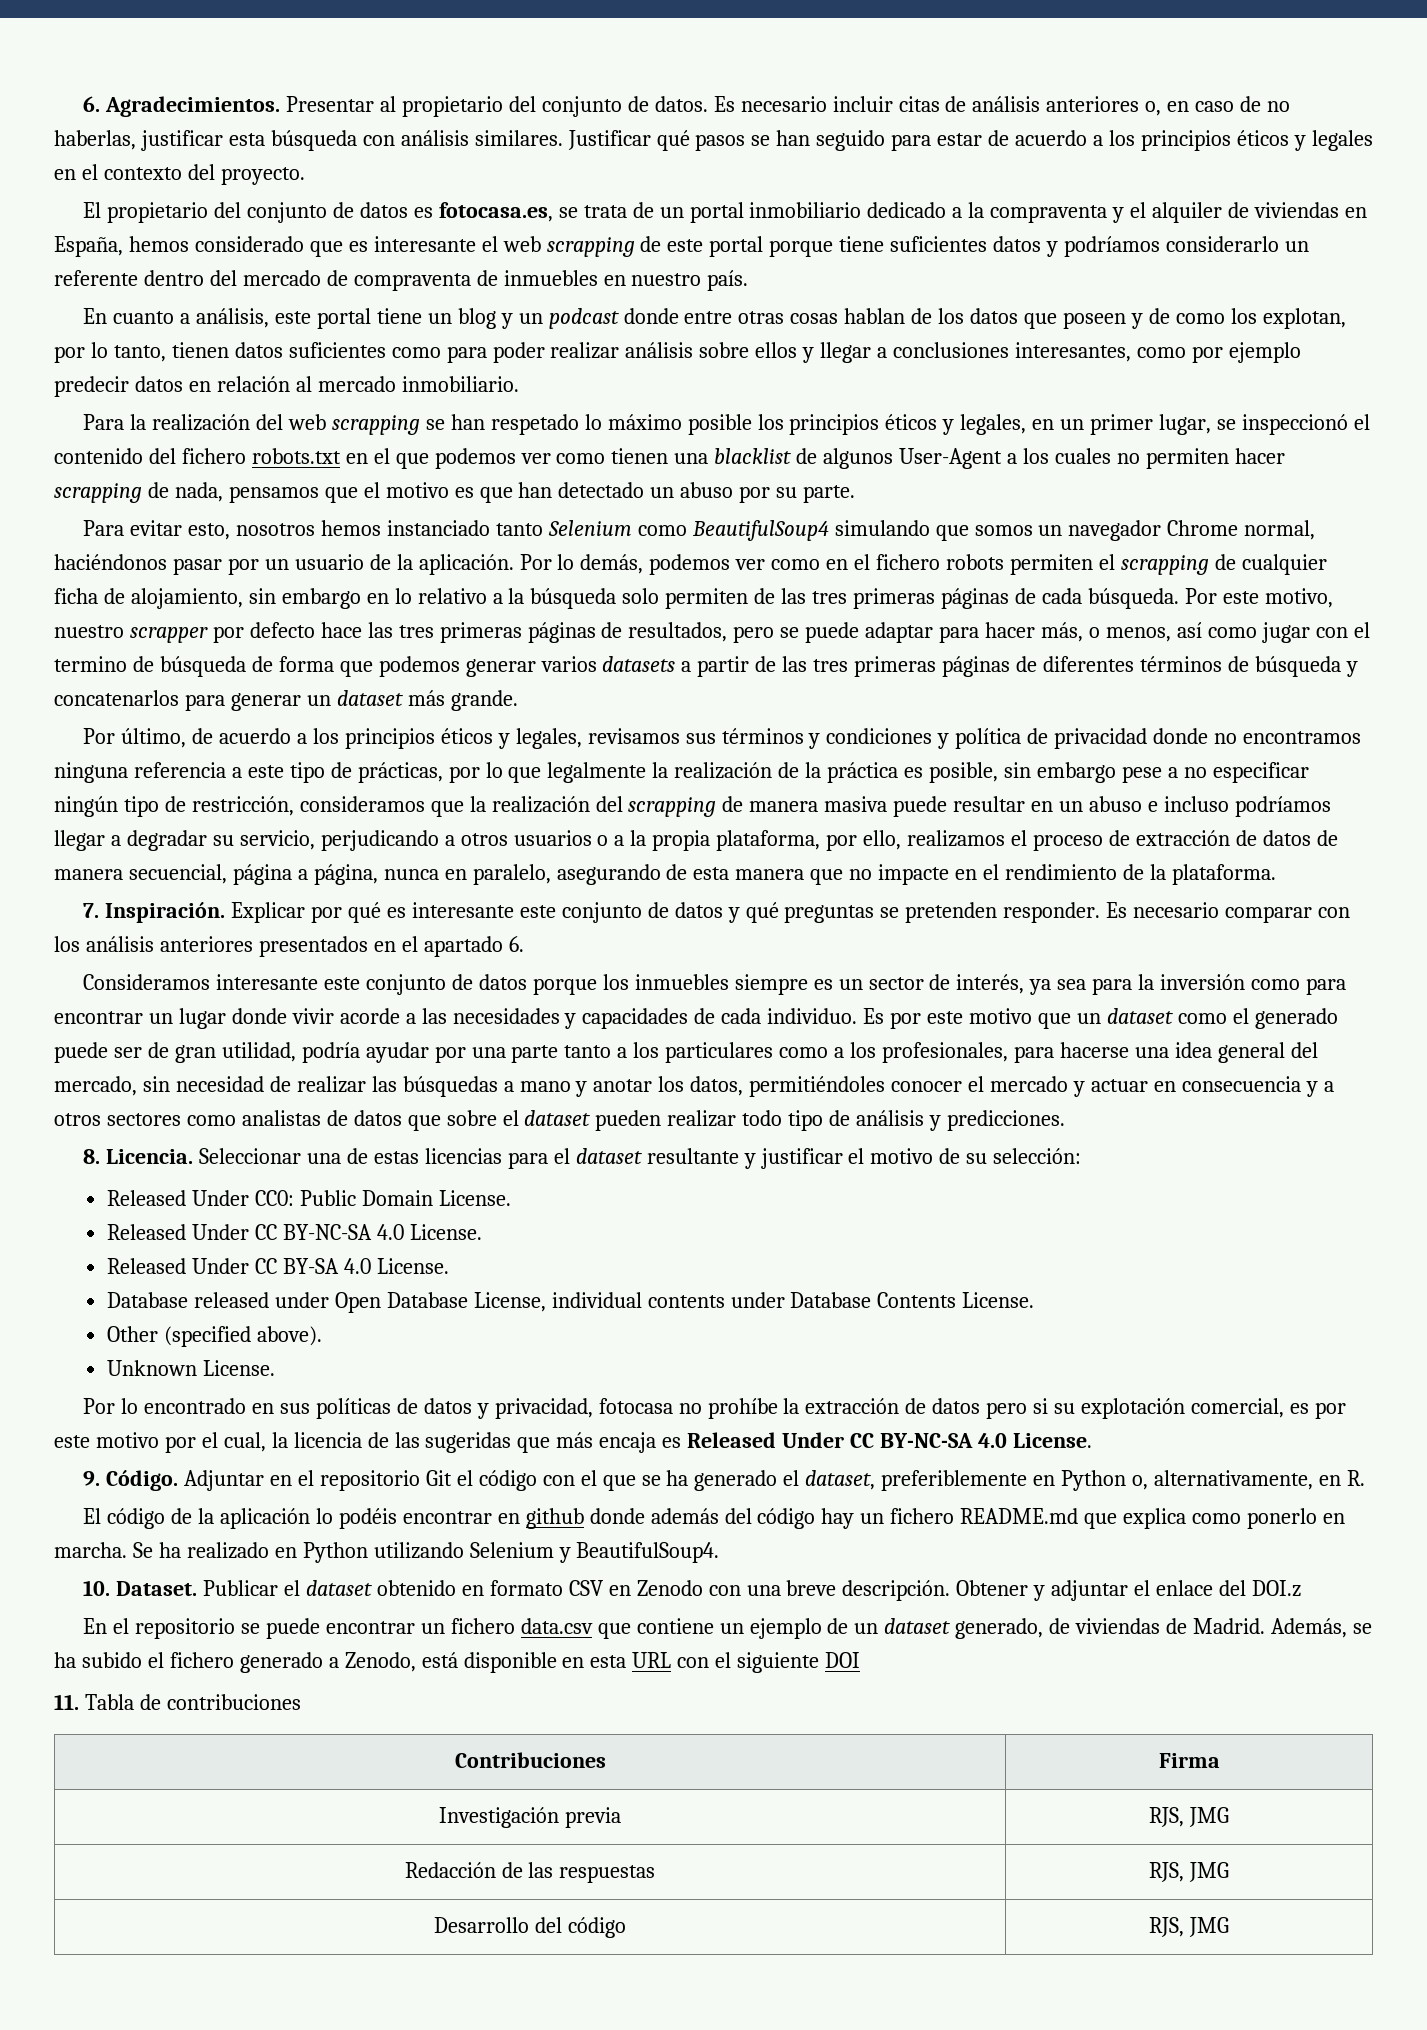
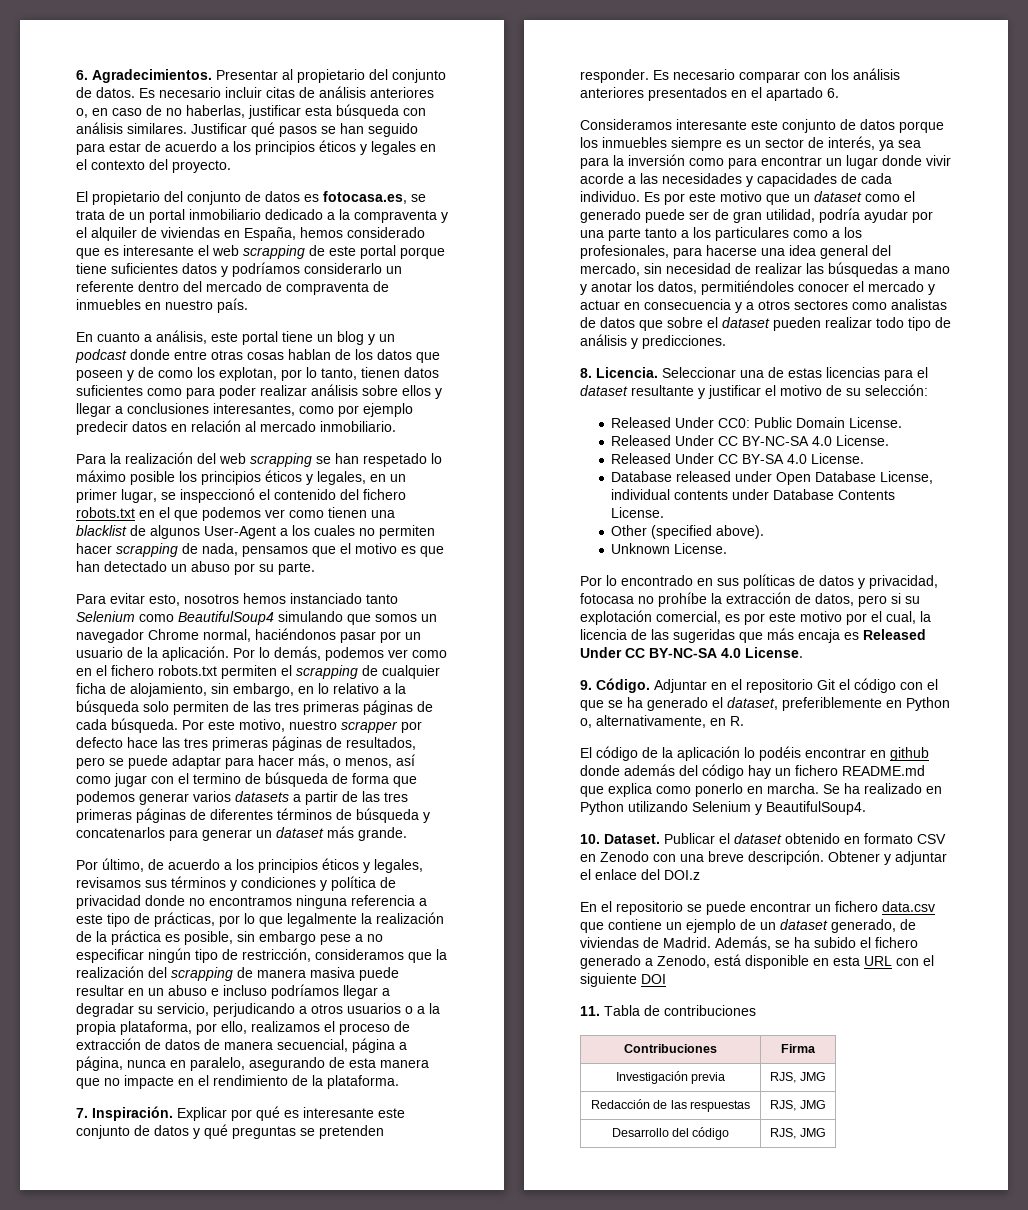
[945,554,1004,570] robots -> [158,665,217,676] robots.txt
[281,588,361,609] embargo -> [233,683,294,697] embargo,
[932,1398,981,1414] datos -> [815,593,854,606] datos,

